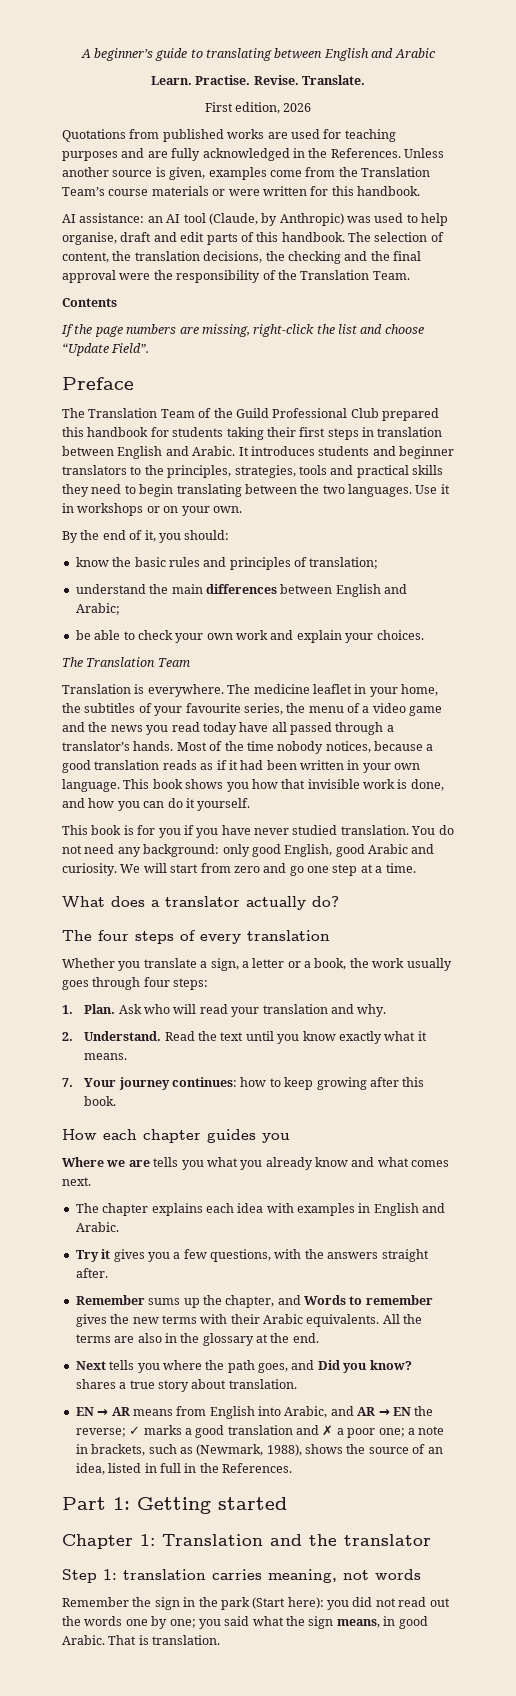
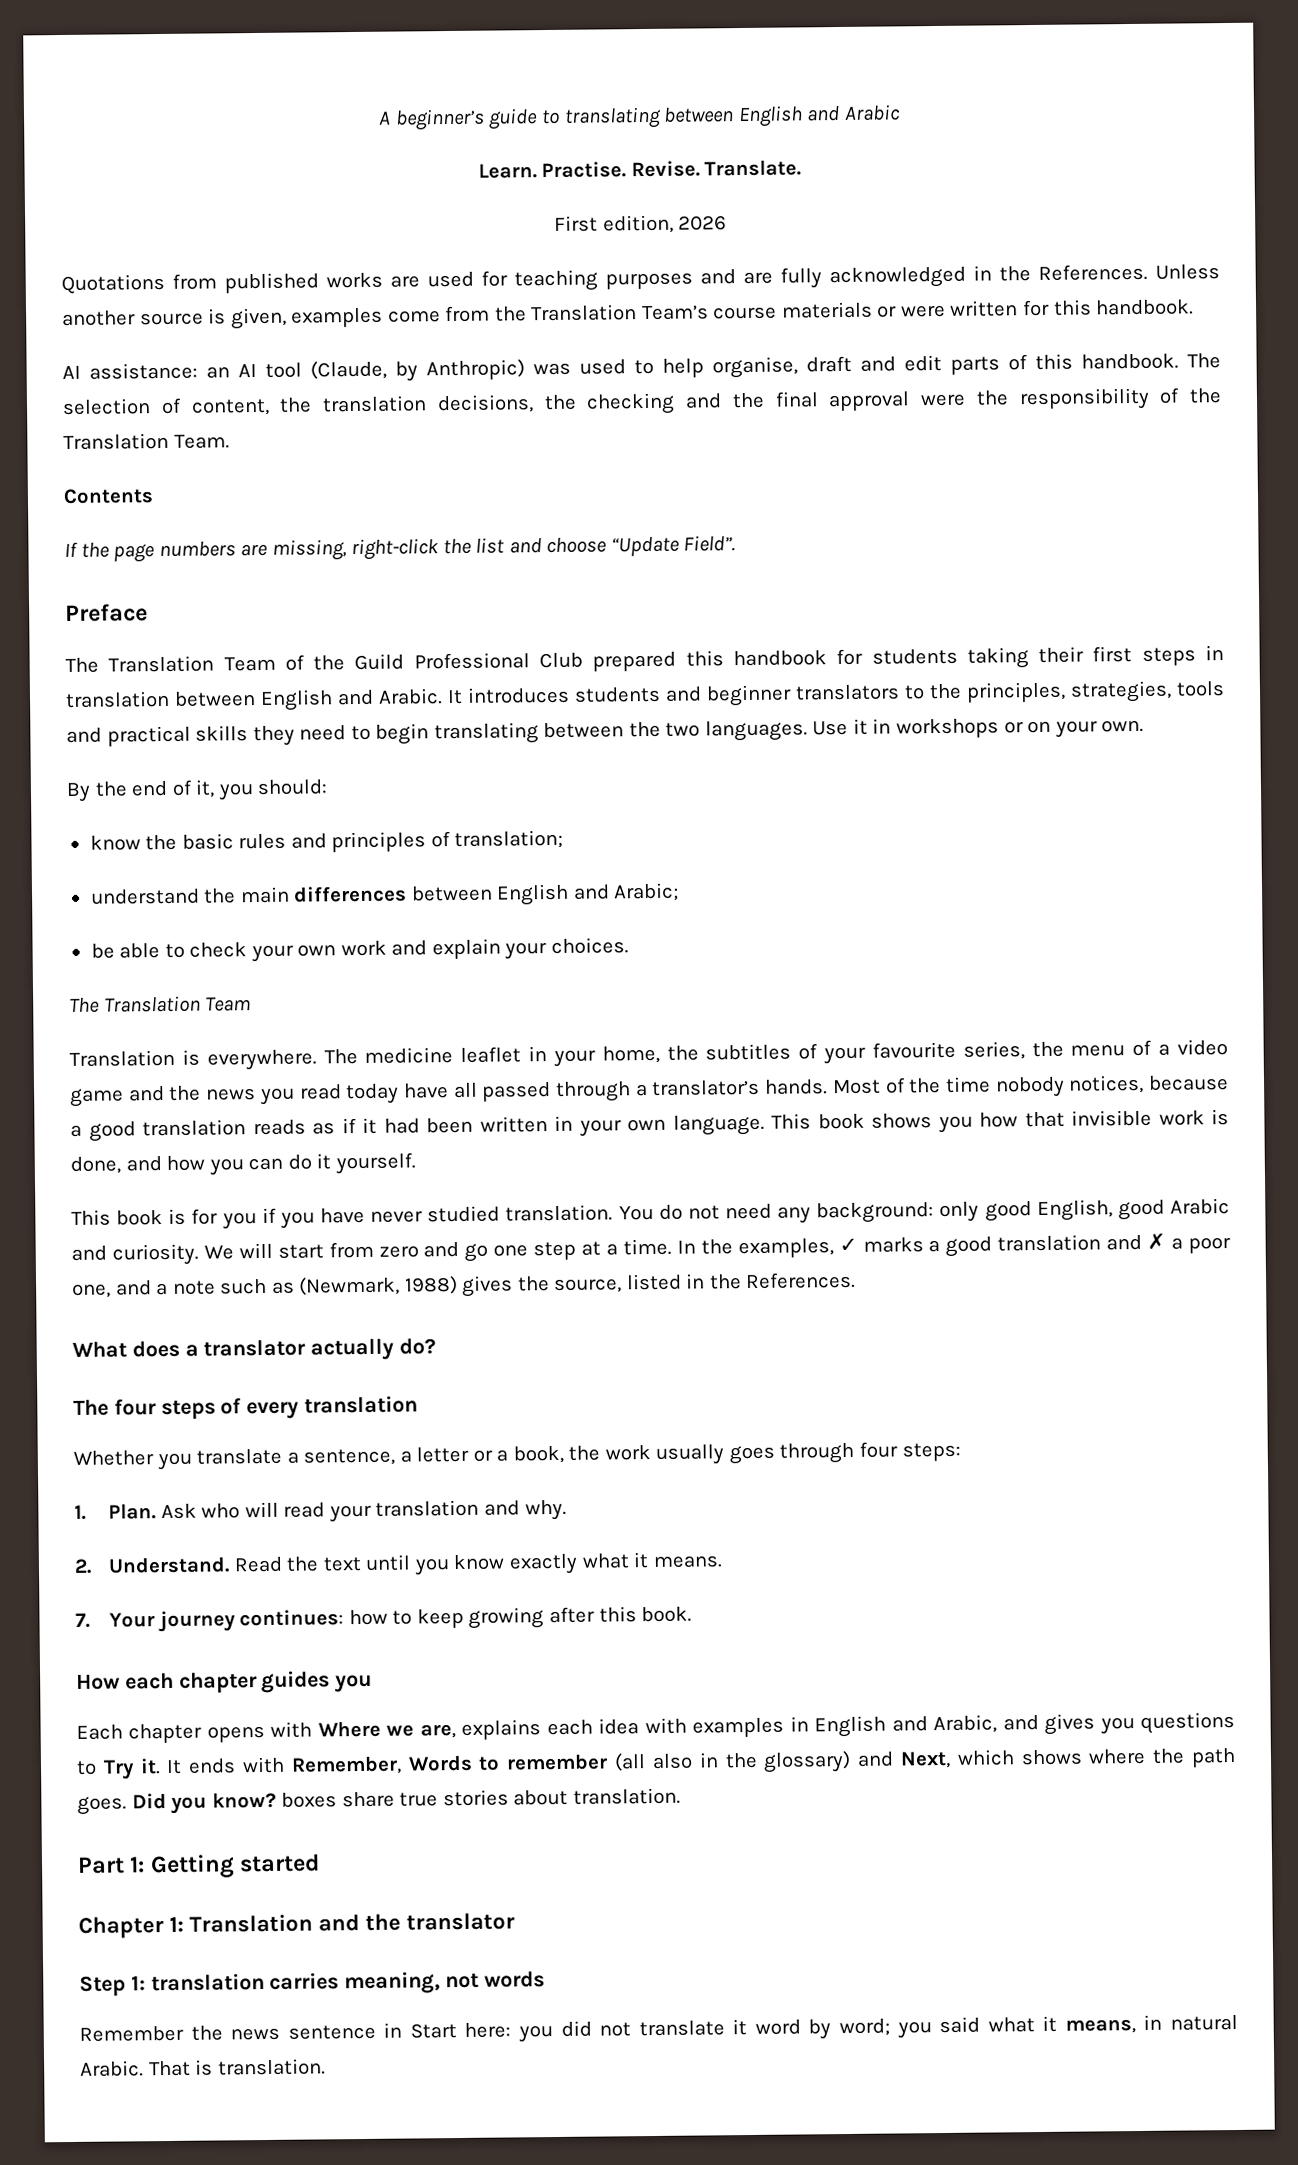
(416, 868) none -> [676,1232,1231,1259] [72,1271,857,1298] In the examples, ✓ marks a good translation and ✗ a poor one, and a note such as (Newmark, 1988) gives the source, listed in the References.
[210,958,239,971] sign, -> [303,1448,396,1466] sentence,
[62,1157,450,1170] [62,1177,91,1186] [75,1203,149,1216] Where we are tells you what you already know and what comes next. // The chapter -> [76,1720,456,1744] Each chapter opens with Where we are,
[75,1222,119,1232] [75,1249,429,1262] [75,1268,108,1278] [75,1295,433,1308] [75,1314,423,1327] [75,1333,319,1346] [75,1360,160,1373] Arabic. // Try it gives you a few questions, with the answers straight after. // Remember sums up the chapter, and Words to remember gives the new terms with their Arabic equivalents. All the terms are also in the glossary at the end. // Next tells you -> [933,1711,1236,1735] [76,1749,1083,1780] Arabic, and gives you questions to Try it. It ends with Remember, Words to remember (all also in the glossary) and Next, which shows
[258,1360,315,1373] goes, and -> [77,1796,127,1815] goes.
[75,1379,297,1392] [75,1406,434,1419] [75,1425,445,1438] [75,1444,443,1456] [75,1463,292,1475] shares a true story about translation. // EN → AR means from English into Arabic, and AR → EN the reverse; ✓ marks a good translation and ✗ a poor one; a note in brackets, such as (Newmark, 1988), shows the source of an idea, listed in full in the References. -> [281,1787,681,1808] boxes share true stories about translation.
[154,1597,450,1610] [62,1616,196,1629] sign in the park (Start here): you did not read out the words one by one; -> [230,2018,890,2043] news sentence in Start here: you did not translate it word by word;
[286,1616,334,1629] the sign -> [1042,2015,1058,2032] it
[398,1616,428,1629] good -> [1170,2014,1238,2031] natural

